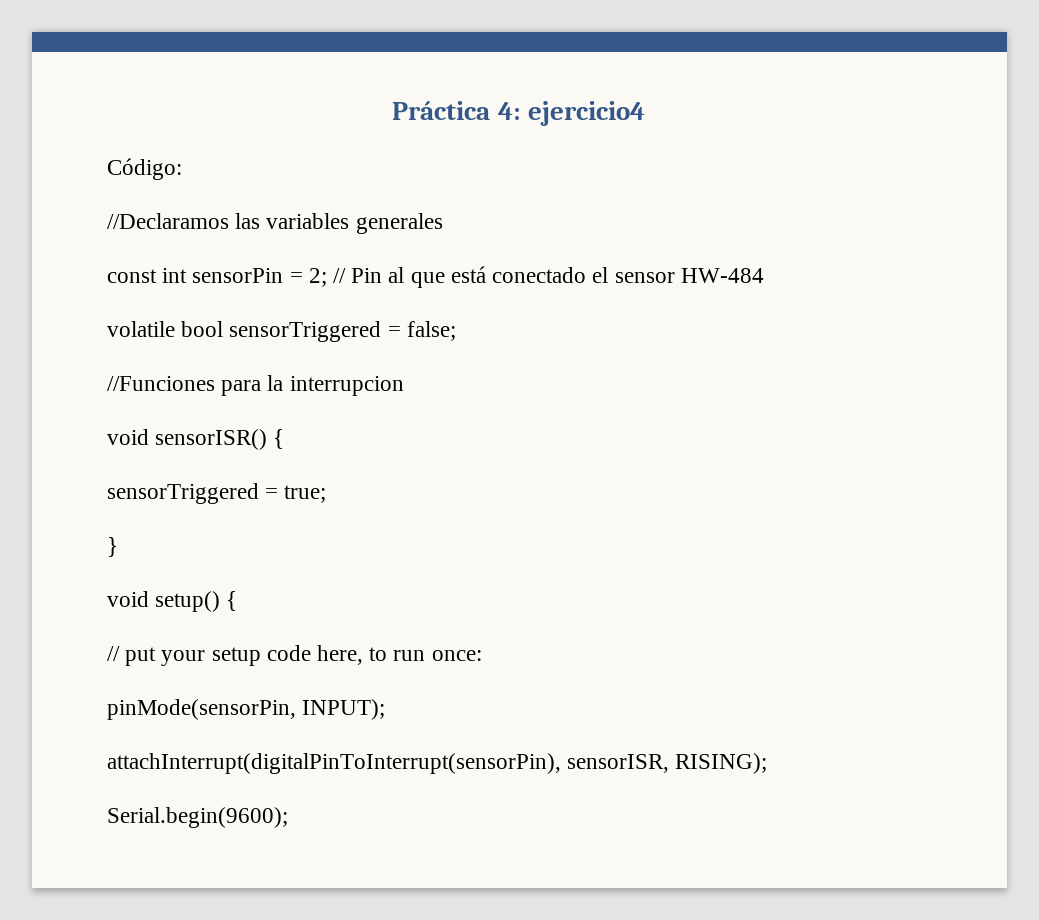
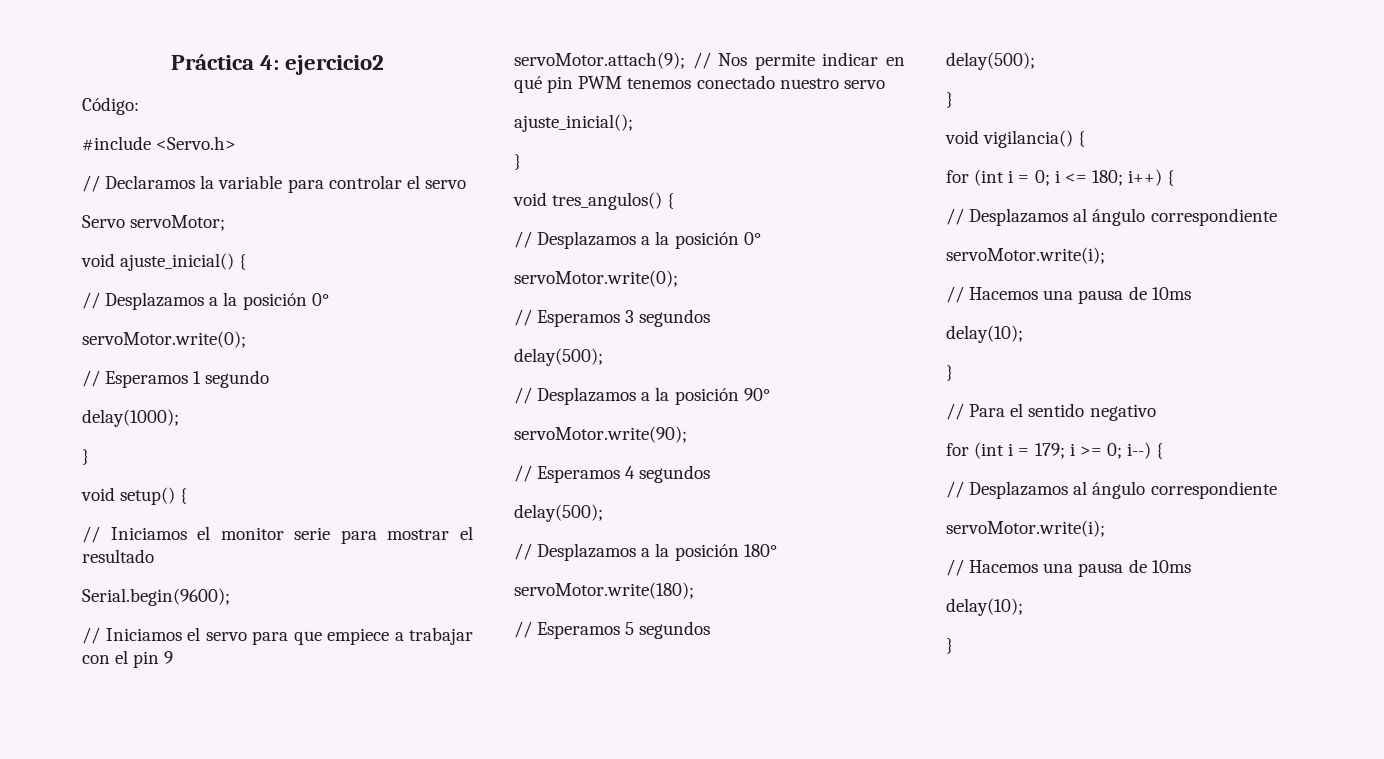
[527,101,645,126] ejercicio4 -> [285,55,385,75] ejercicio2
[107,213,443,234] [107,266,764,288] [107,321,456,342] [107,375,404,396] [107,429,285,450] [107,483,327,504] //Declaramos las variables generales // const int sensorPin = 2; // Pin al que está conectado el sensor HW-484 // volatile bool sensorTriggered = false; // //Funciones para la interrupcion // void sensorISR() { // sensorTriggered = true; -> [82,136,237,151] [82,175,466,193] [82,215,226,231] [81,253,247,271] [82,292,329,310] [82,331,246,348] [82,370,270,388] [82,409,179,427] #include <Servo.h> // // Declaramos la variable para controlar el servo // Servo servoMotor; // void ajuste_inicial() { // // Desplazamos a la posición 0° // servoMotor.write(0); // // Esperamos 1 segundo // delay(1000);
[125,645,482,666] [107,699,386,720] [107,753,768,774] [107,807,288,828] put your setup code here, to run once: // pinMode(sensorPin, INPUT); // attachInterrupt(digitalPinToInterrupt(sensorPin), sensorISR, RISING); // Serial.begin(9600); -> [110,526,473,544] [82,549,154,563] [82,588,230,606] [82,627,473,645] [82,650,174,668] [514,52,905,70] [514,75,885,93] [514,114,633,132] [514,154,521,170] [513,192,675,210] [514,231,761,249] [514,270,678,287] [514,309,711,327] [514,348,603,366] [514,387,770,405] [514,426,687,443] [514,465,711,483] [514,504,603,522] [514,543,777,561] [514,582,694,599] [514,621,711,639] [946,52,1035,70] [946,92,953,108] [945,130,1086,148] [946,169,1175,186] [946,208,1277,226] [946,247,1105,264] [946,286,1191,304] [946,325,1023,343] [946,365,953,381] [946,403,1156,421] [946,442,1164,459] [946,481,1277,499] [946,520,1105,537] [946,559,1191,577] [946,598,1023,616] [946,638,953,654] Iniciamos el monitor serie para mostrar el resultado // Serial.begin(9600); // // Iniciamos el servo para que empiece a trabajar con el pin 9 // servoMotor.attach(9); // Nos permite indicar en qué pin PWM tenemos conectado nuestro servo // ajuste_inicial(); // } // void tres_angulos() { // // Desplazamos a la posición 0° // servoMotor.write(0); // // Esperamos 3 segundos // delay(500); // // Desplazamos a la posición 90° // servoMotor.write(90); // // Esperamos 4 segundos // delay(500); // // Desplazamos a la posición 180° // servoMotor.write(180); // // Esperamos 5 segundos // delay(500); // } // void vigilancia() { // for (int i = 0; i <= 180; i++) { // // Desplazamos al ángulo correspondiente // servoMotor.write(i); // // Hacemos una pausa de 10ms // delay(10); // } // // Para el sentido negativo // for (int i = 179; i >= 0; i--) { // // Desplazamos al ángulo correspondiente // servoMotor.write(i); // // Hacemos una pausa de 10ms // delay(10); // }

